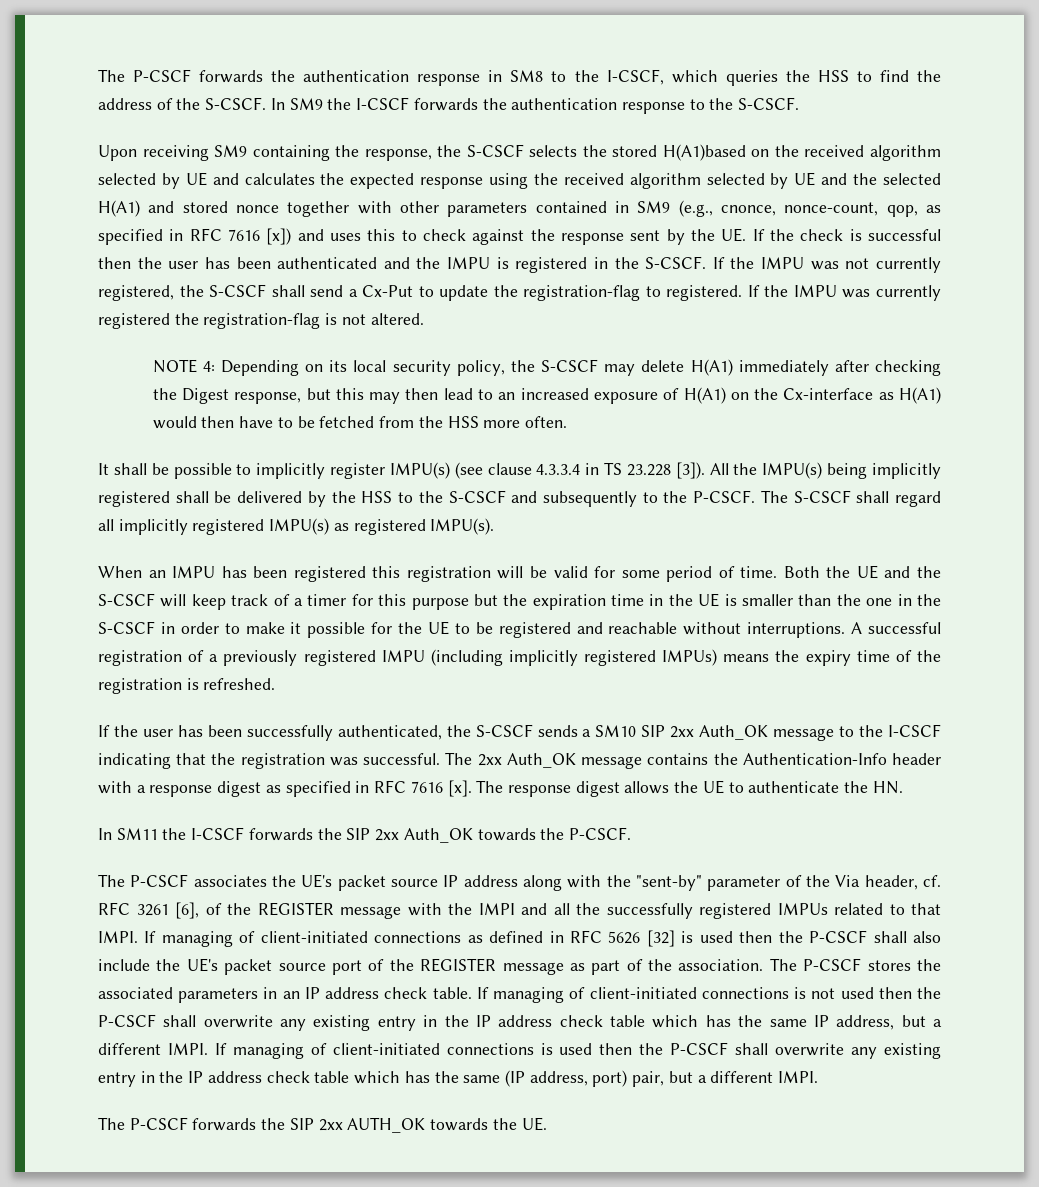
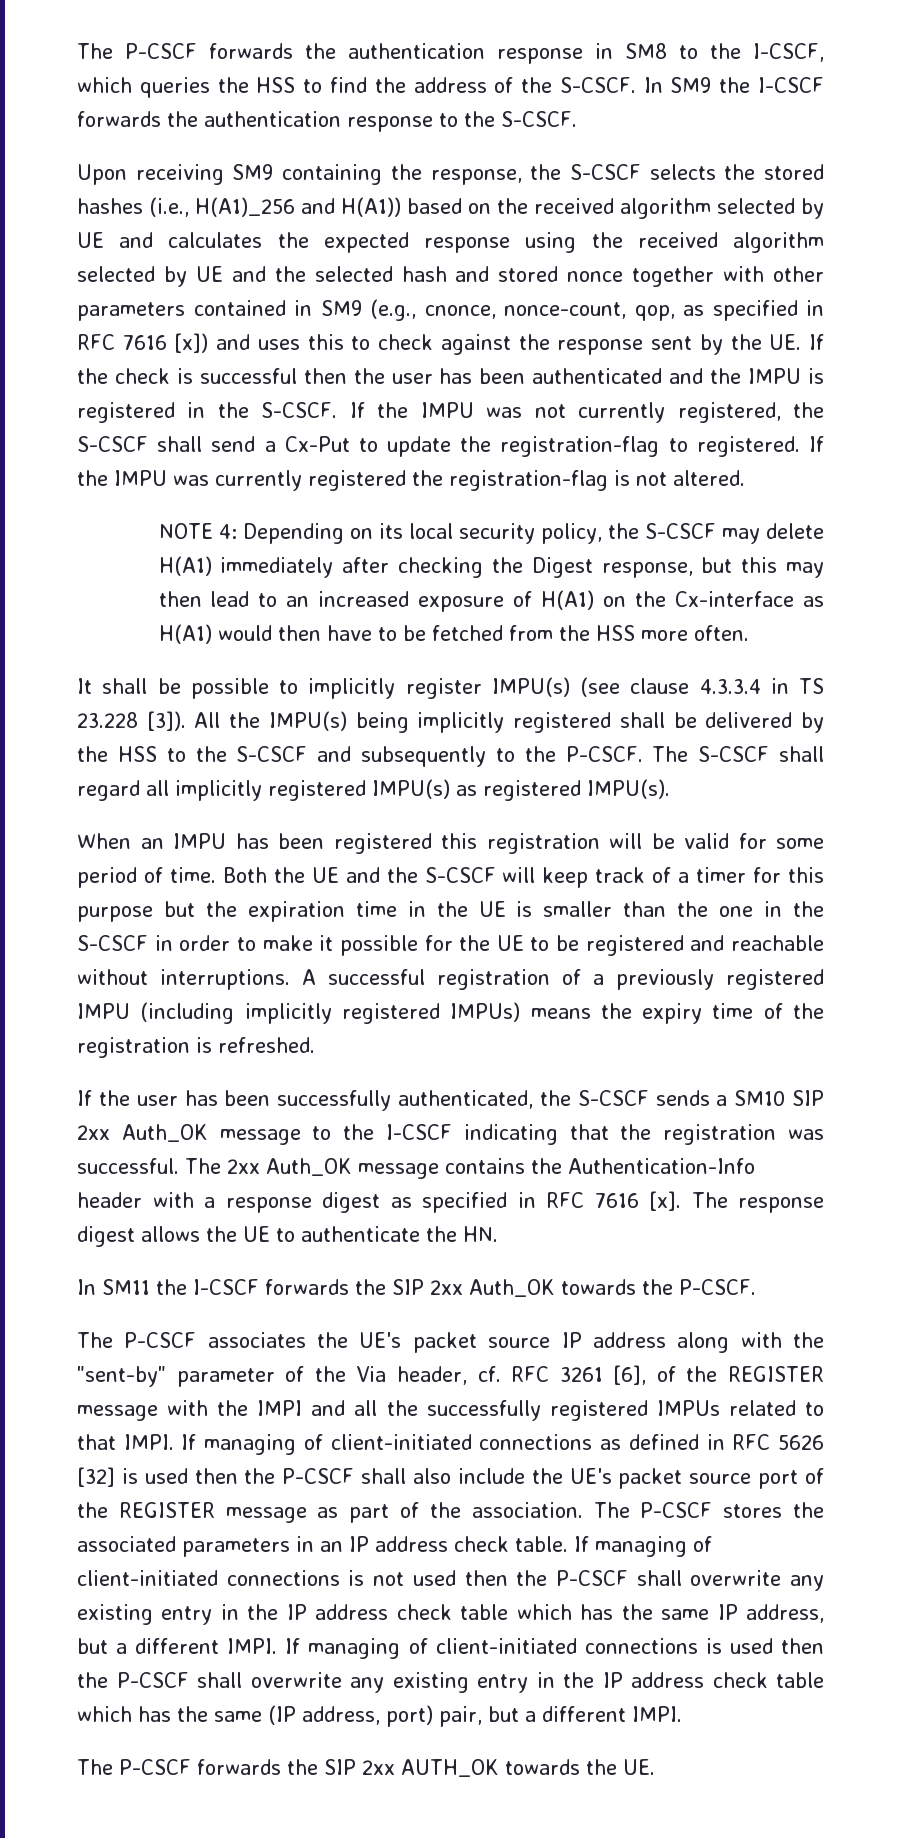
[662,144,746,161] H(A1)based -> [77,197,462,217] hashes (i.e., H(A1)_256 and H(A1)) based
[98,200,140,217] H(A1) -> [401,266,447,282] hash

